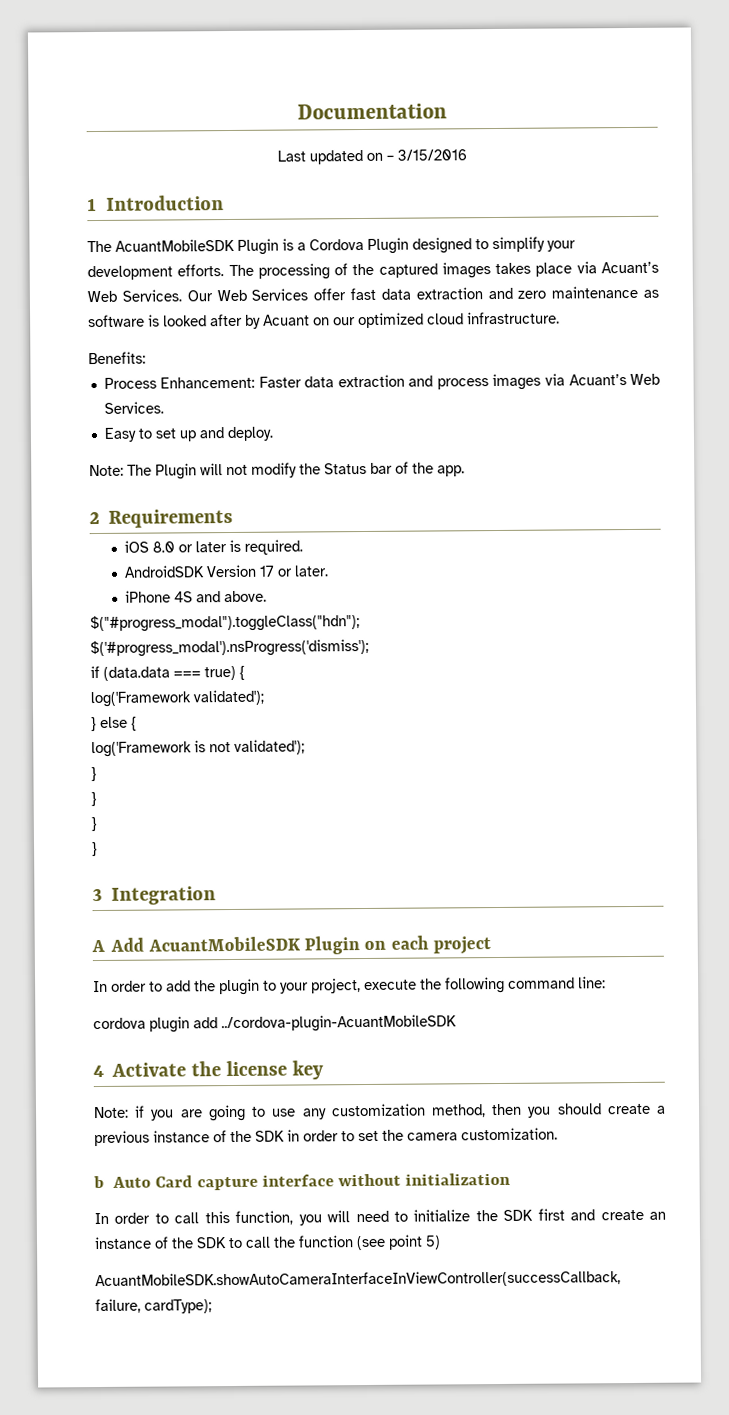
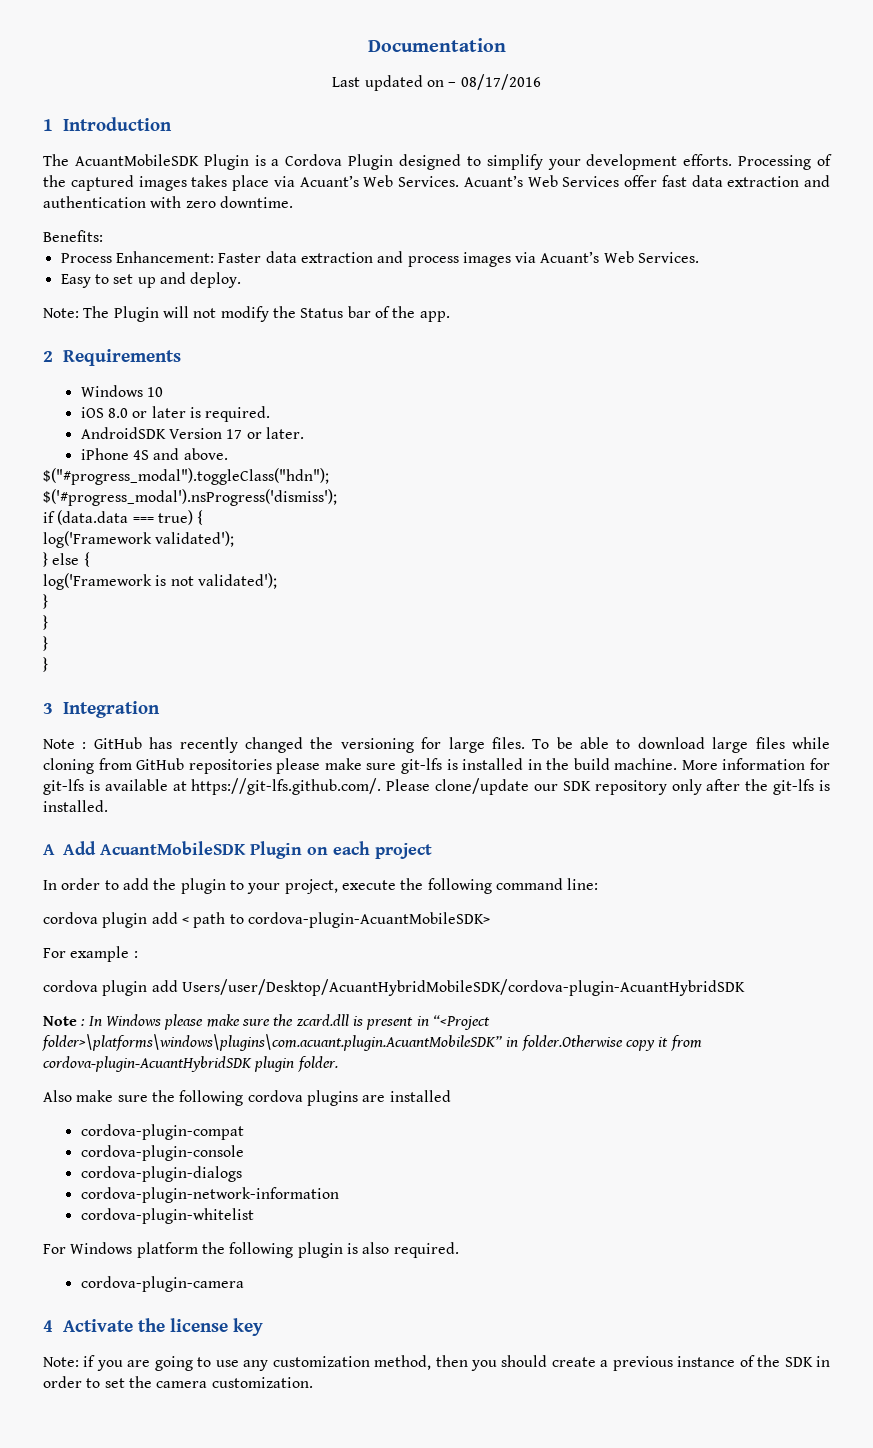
[397,149,467,161] 3/15/2016 -> [460,74,541,90] 08/17/2016
[228,263,330,280] The processing -> [738,155,812,170] Processing
[186,290,213,302] Our -> [463,175,523,187] Acuant’s
[517,285,659,299] [88,311,560,329] zero maintenance as software is looked after by Acuant on our optimized cloud infrastructure. -> [43,196,293,208] authentication with zero downtime.
(234, 518) none -> [80,385,164,397] // Windows 10
(217, 895) none -> [43,737,831,753] [43,758,830,774] [43,778,831,795] [43,800,108,812] // Note : GitHub has recently changed the versioning for large files. To be able to download large files while cloning from GitHub repositories please make sure git-lfs is installed in the build machine. More information for git-lfs is available at https://git-lfs.github.com/. Please clone/update our SDK repository only after the git-lfs is installed.
[221,1014,457,1033] ../cordova-plugin-AcuantMobileSDK -> [181,912,490,928] [43,946,138,962] [43,979,745,996] [43,1014,490,1030] [42,1034,702,1051] [43,1056,338,1072] [43,1090,451,1106] [80,1124,244,1140] [80,1145,244,1161] [80,1166,242,1182] [80,1187,339,1203] [80,1208,254,1224] [43,1242,459,1258] [80,1276,244,1292] < path to cordova-plugin-AcuantMobileSDK> // For example : // cordova plugin add Users/user/Desktop/AcuantHybridMobileSDK/cordova-plugin-AcuantHybridSDK // Note : In Windows please make sure the zcard.dll is present in “<Project folder>\platforms\windows\plugins\com.acuant.plugin.AcuantMobileSDK” in folder.Otherwise copy it from cordova-plugin-AcuantHybridSDK plugin folder. // Also make sure the following cordova plugins are installed // cordova-plugin-compat // cordova-plugin-console // cordova-plugin-dialogs // cordova-plugin-network-information // cordova-plugin-whitelist // For Windows platform the following plugin is also required. // cordova-plugin-camera
[93,1172,512,1191] [94,1208,666,1226] [94,1234,441,1251] [95,1270,621,1290] [95,1298,212,1314] // b Auto Card capture interface without initialization // In order to call this function, you will need to initialize the SDK first and create an instance of the SDK to call the function (see point 5) // AcuantMobileSDK.showAutoCameraInterfaceInViewController(successCallback, failure, cardType); -> (313, 1382) none

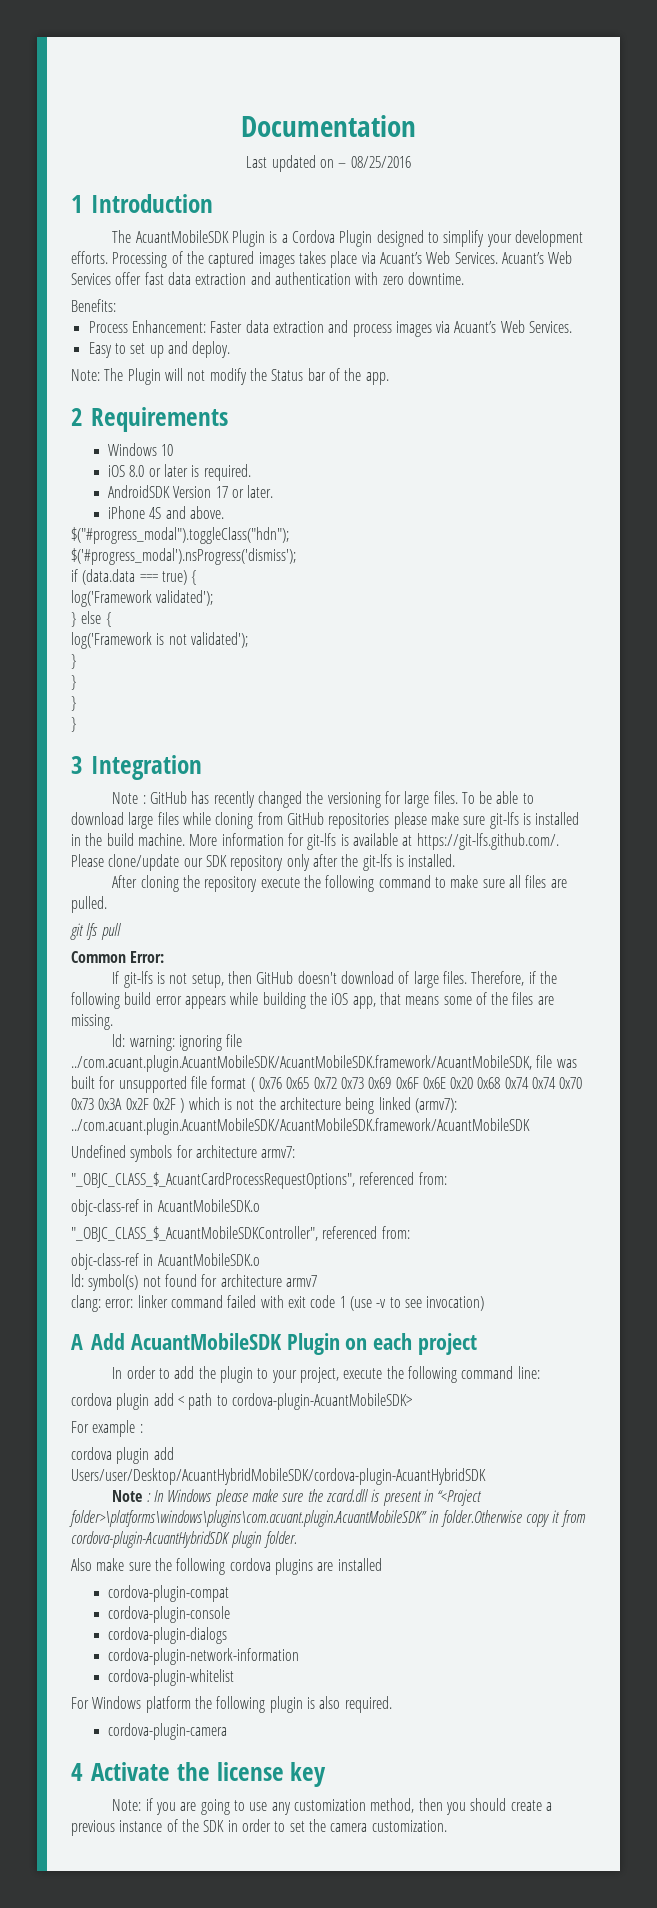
[460,74,541,90] 08/17/2016 -> [350,156,411,168] 08/25/2016
(108, 806) none -> [112,875,567,892] [71,896,107,913] [70,923,121,940] [71,951,165,963] [112,971,557,988] [71,992,554,1009] [71,1014,113,1030] [112,1034,243,1051] [71,1055,577,1072] [71,1076,583,1093] [71,1097,457,1114] [71,1118,530,1135] [71,1145,296,1162] [71,1172,447,1189] [71,1199,260,1216] [71,1226,410,1242] [71,1253,260,1270] [71,1274,317,1291] [71,1295,485,1312] // After cloning the repository execute the following command to make sure all files are pulled. // git lfs pull // Common Error: // If git-lfs is not setup, then GitHub doesn't download of large files. Therefore, if the following build error appears while building the iOS app, that means some of the files are missing. // ld: warning: ignoring file ../com.acuant.plugin.AcuantMobileSDK/AcuantMobileSDK.framework/AcuantMobileSDK, file was built for unsupported file format ( 0x76 0x65 0x72 0x73 0x69 0x6F 0x6E 0x20 0x68 0x74 0x74 0x70 0x73 0x3A 0x2F 0x2F ) which is not the architecture being linked (armv7): ../com.acuant.plugin.AcuantMobileSDK/AcuantMobileSDK.framework/AcuantMobileSDK // Undefined symbols for architecture armv7: // "_OBJC_CLASS_$_AcuantCardProcessRequestOptions", referenced from: // objc-class-ref in AcuantMobileSDK.o // "_OBJC_CLASS_$_AcuantMobileSDKController", referenced from: // objc-class-ref in AcuantMobileSDK.o // ld: symbol(s) not found for architecture armv7 // clang: error: linker command failed with exit code 1 (use -v to see invocation)

